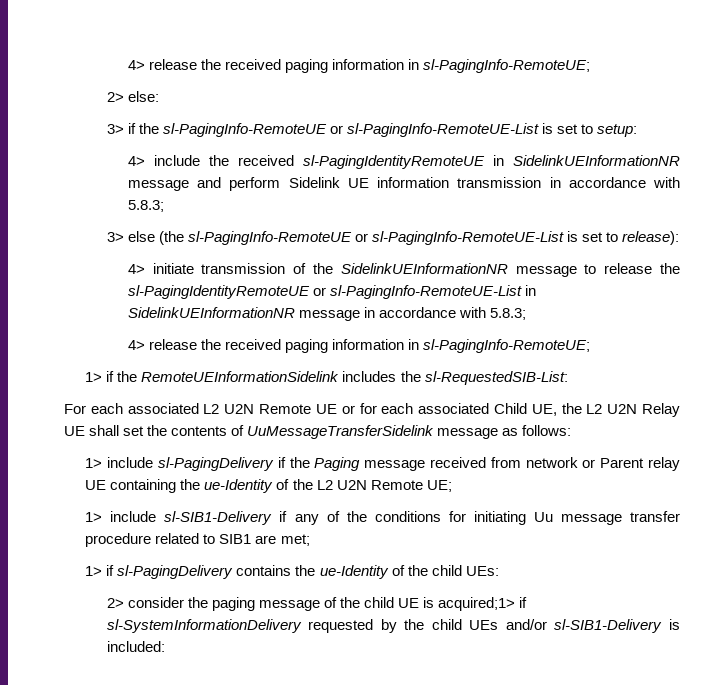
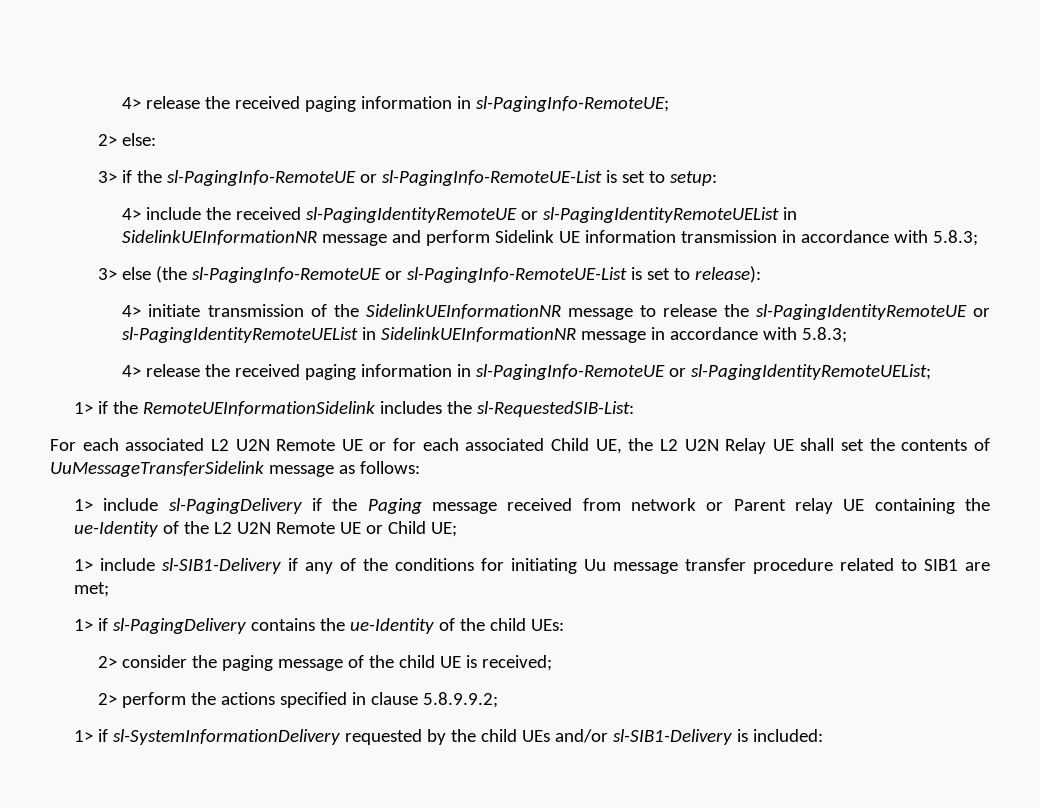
(485, 162) none -> [521,207,780,223] or sl-PagingIdentityRemoteUEList
[329,285,522,299] sl-PagingInfo-RemoteUE-List -> [122,327,359,343] sl-PagingIdentityRemoteUEList
[423,339,591,353] sl-PagingInfo-RemoteUE; -> [476,364,932,380] sl-PagingInfo-RemoteUE or sl-PagingIdentityRemoteUEList;
(423, 485) none -> [340,521,427,534] UE or Child
[438,597,516,611] acquired;1> -> [482,655,553,671] [98,692,499,708] [74,730,94,742] received; // 2> perform the actions specified in clause 5.8.9.9.2; // 1>

